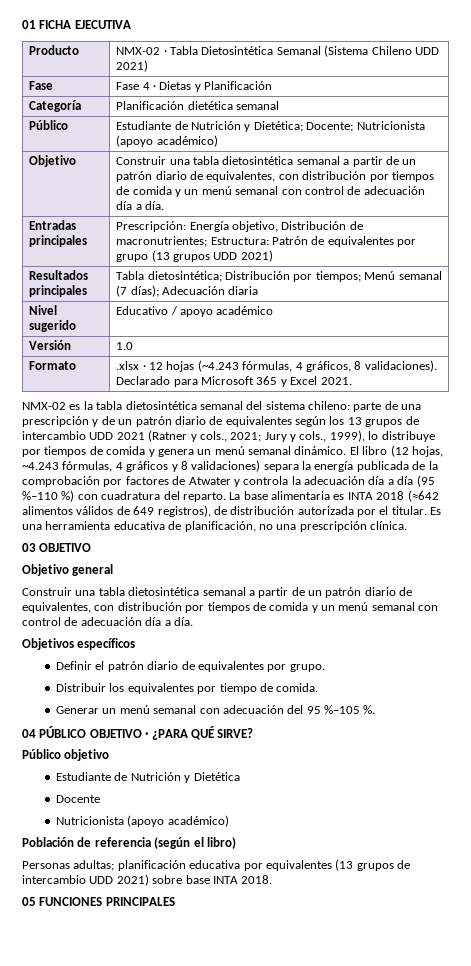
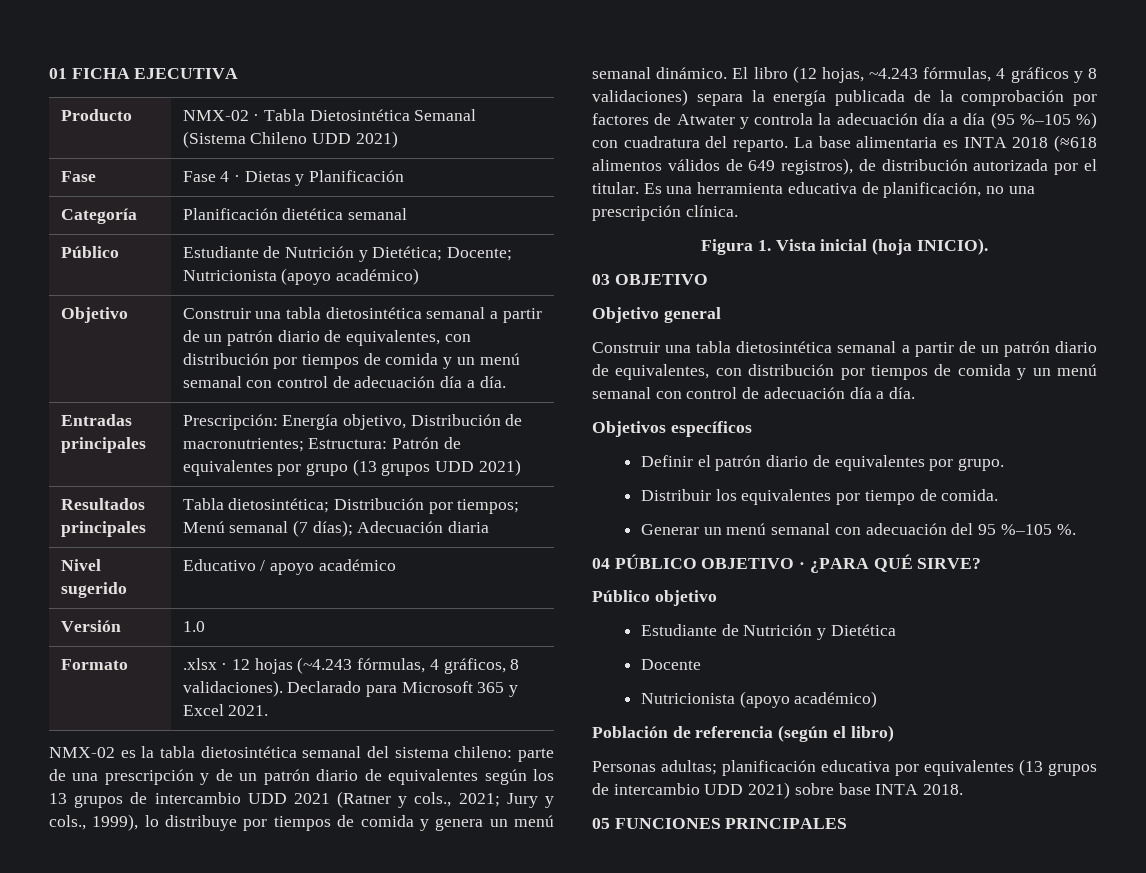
[22,491,58,500] %–110 -> [1019,114,1071,125] %–105
[407,490,439,502] (≈642 -> [1054,135,1097,152] (≈618
(407, 525) none -> [701,238,988,255] // Figura 1. Vista inicial (hoja INICIO).

